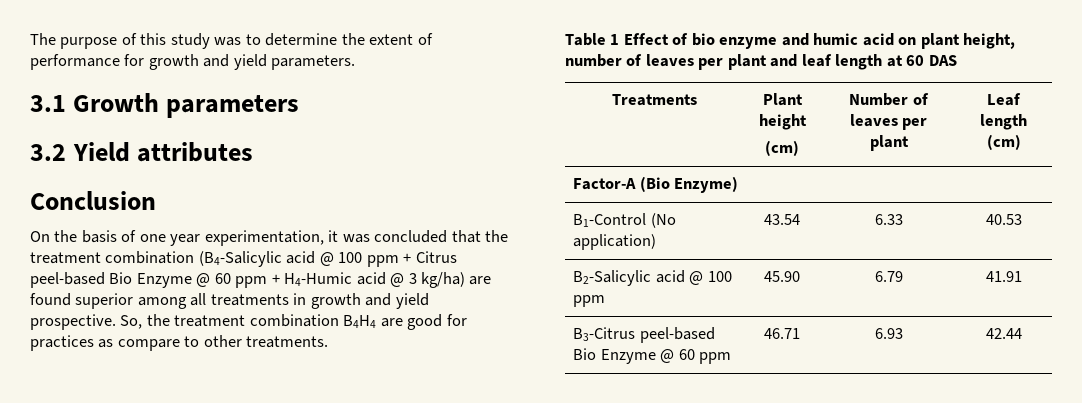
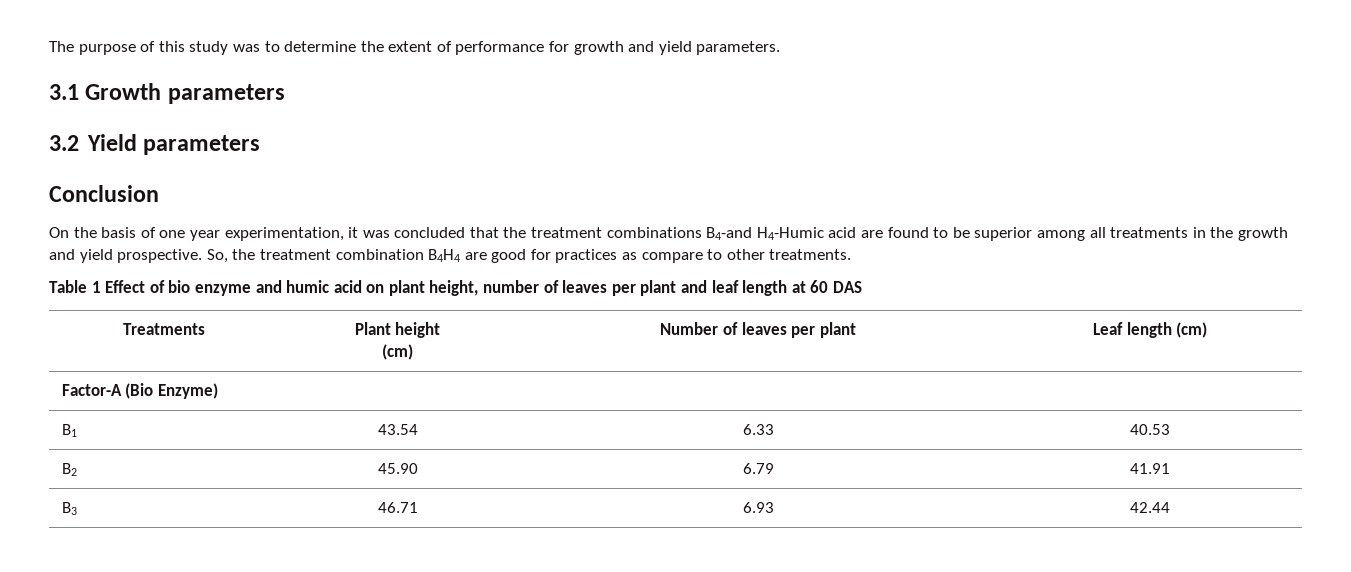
[137,142,254,162] attributes -> [142,135,260,155] parameters
[105,251,457,267] [30,272,492,288] [30,293,71,306] combination (B4-Salicylic acid @ 100 ppm + Citrus peel-based Bio Enzyme @ 60 ppm + H4-Humic acid @ 3 kg/ha) are found -> [606,227,970,240] combinations B4-and H4-Humic acid are found to be
(307, 299) none -> [1210,227,1234,238] the
[573,213,676,228] [573,234,657,250] B1-Control (No application) -> [61,424,77,437] B1
[573,270,732,286] [573,295,606,307] [764,271,800,282] [874,271,903,282] [985,271,1022,282] [573,327,715,343] [573,348,732,364] B2-Salicylic acid @ 100 ppm | 45.90 | 6.79 | 41.91 // B3-Citrus peel-based Bio Enzyme @ 60 ppm -> [61,463,77,476] [377,463,418,474] [742,463,774,474] [1130,463,1170,474] [61,502,77,515] B2 | 45.90 | 6.79 | 41.91 // B3

